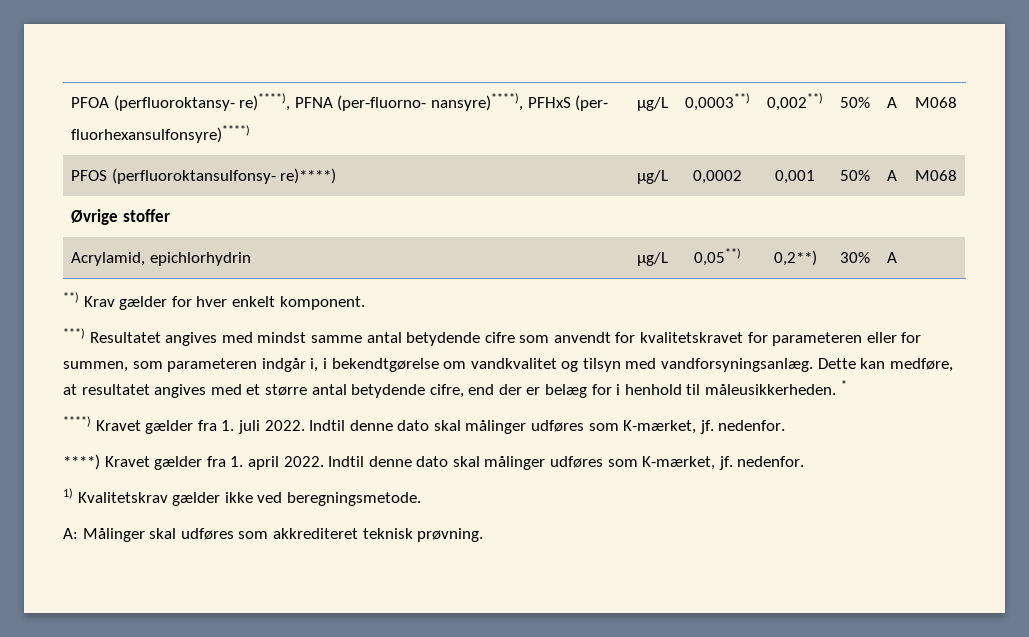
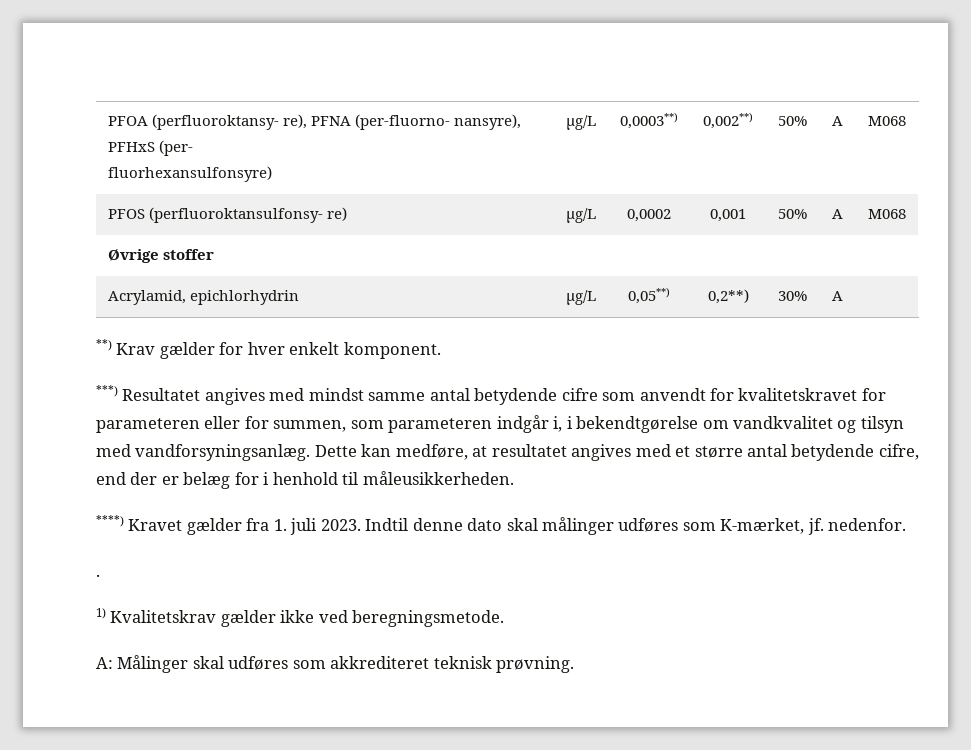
[239,93,291,111] re)****), -> [283,114,308,129] re),
[430,93,523,111] nansyre)****), -> [454,114,522,130] nansyre),
[70,125,250,143] fluorhexansulfonsyre)****) -> [107,166,272,182] fluorhexansulfonsyre)
[280,168,337,184] re)****) -> [327,207,348,221] re)
[840,380,847,389] * -> (514, 478) none
[264,420,305,431] 2022. -> [320,519,361,531] 2023.
[63,454,805,470] ****) Kravet gælder fra 1. april 2022. Indtil denne dato skal målinger udføres som K-mærket, jf. nedenfor. -> [96,574,100,577] .

